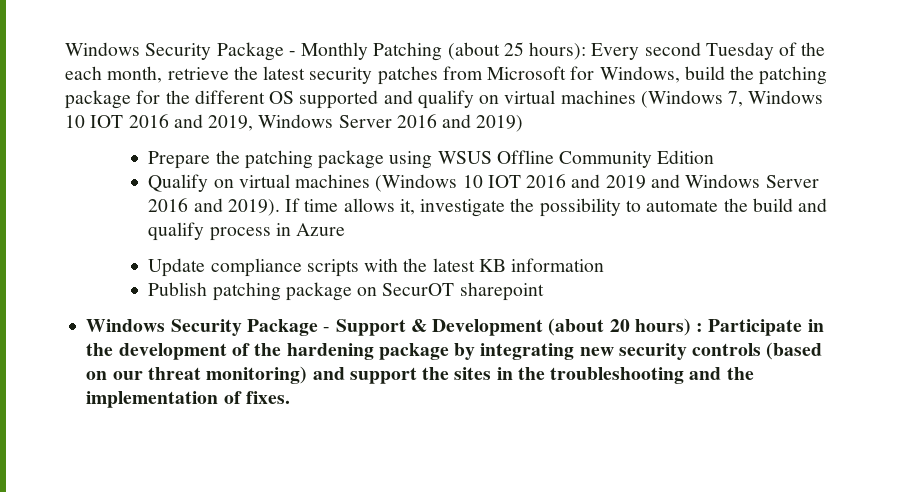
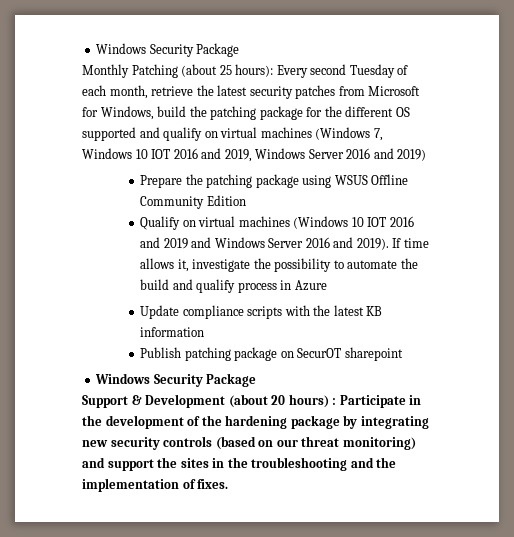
[65,42,296,61] Windows Security Package - -> [96,43,240,57] Windows Security Package //
[801,42,826,56] the -> (409, 70) none
[323,327,331,332] - -> (257, 380) //

